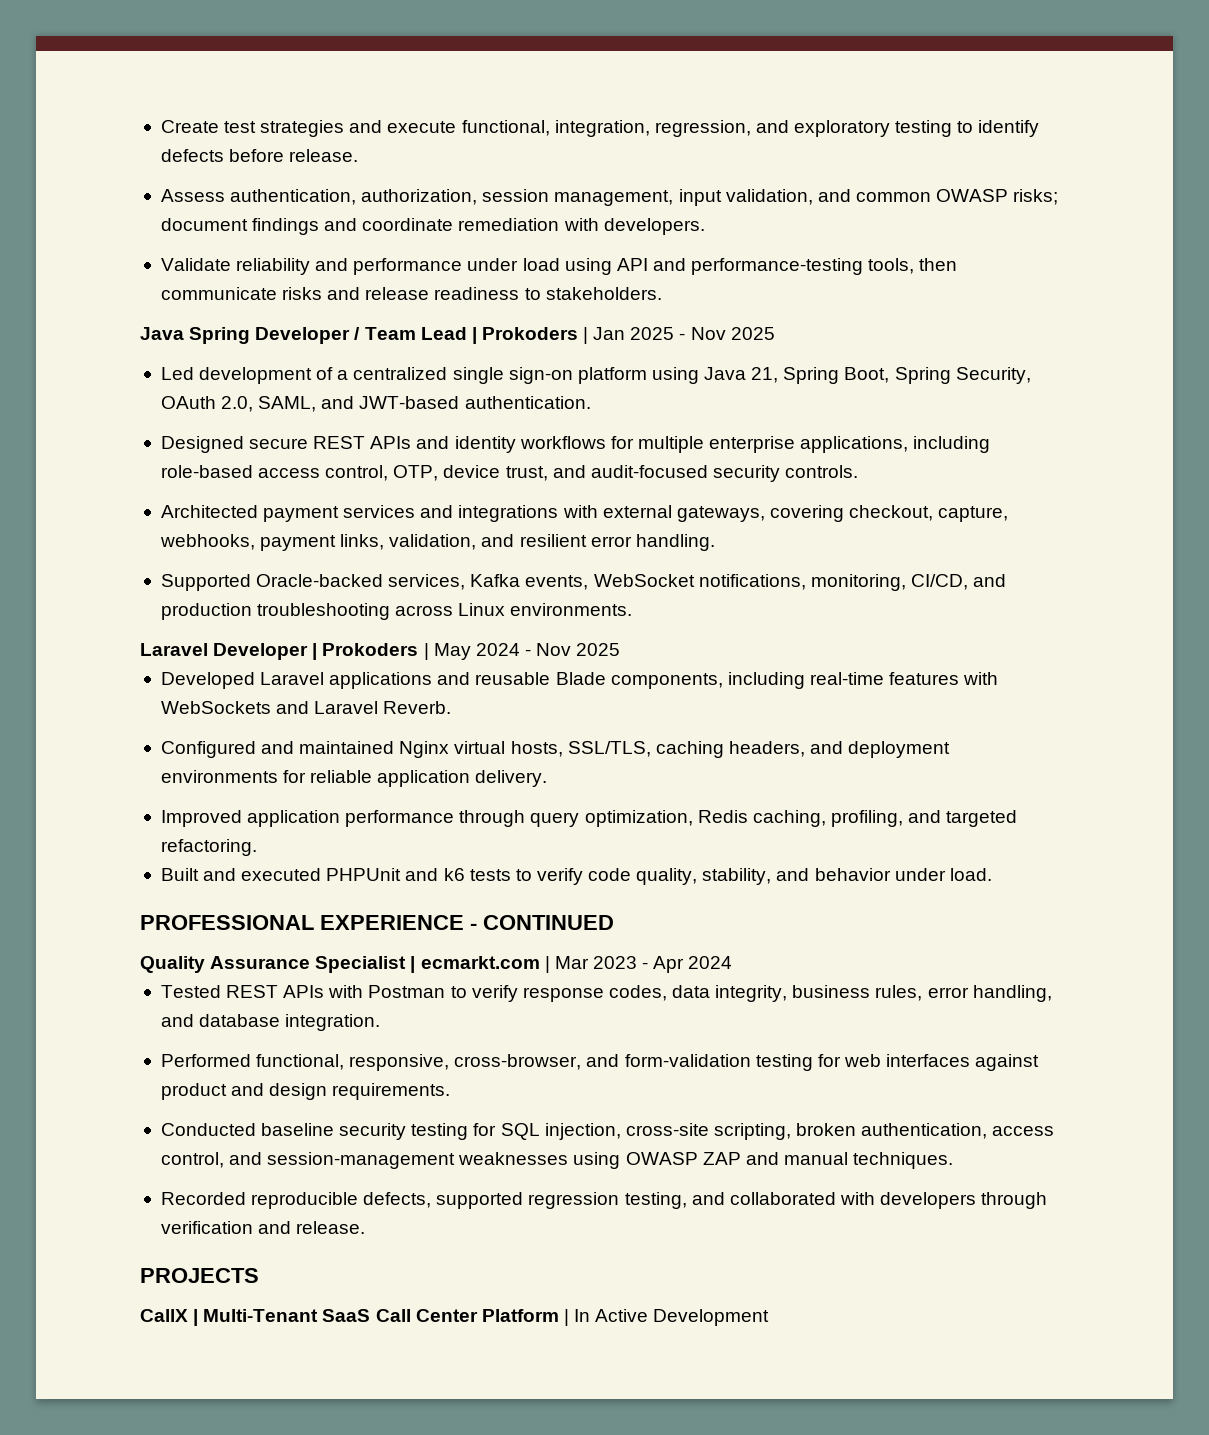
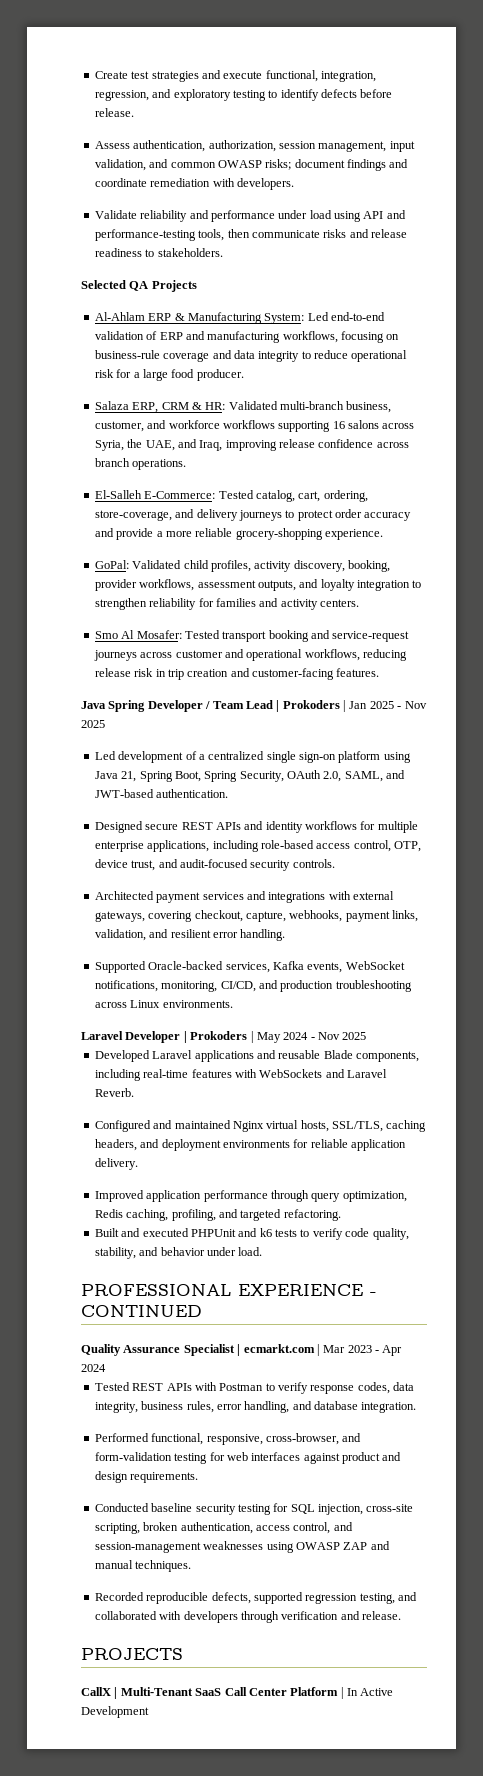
(662, 293) none -> [81,280,197,292] [94,312,385,324] [94,331,400,343] [94,350,408,362] [94,369,244,381] [94,401,392,413] [94,420,415,432] [94,439,409,451] [94,458,187,470] [94,490,368,502] [94,509,412,521] [94,528,383,540] [94,560,390,572] [94,579,422,591] [94,598,359,610] [94,630,410,642] [93,649,407,661] [94,668,380,680] // Selected QA Projects // Al-Ahlam ERP & Manufacturing System: Led end-to-end validation of ERP and manufacturing workflows, focusing on business-rule coverage and data integrity to reduce operational risk for a large food producer. // Salaza ERP, CRM & HR: Validated multi-branch business, customer, and workforce workflows supporting 16 salons across Syria, the UAE, and Iraq, improving release confidence across branch operations. // El-Salleh E-Commerce: Tested catalog, cart, ordering, store-coverage, and delivery journeys to protect order accuracy and provide a more reliable grocery-shopping experience. // GoPal: Validated child profiles, activity discovery, booking, provider workflows, assessment outputs, and loyalty integration to strengthen reliability for families and activity centers. // Smo Al Mosafer: Tested transport booking and service-request journeys across customer and operational workflows, reducing release risk in trip creation and customer-facing features.

